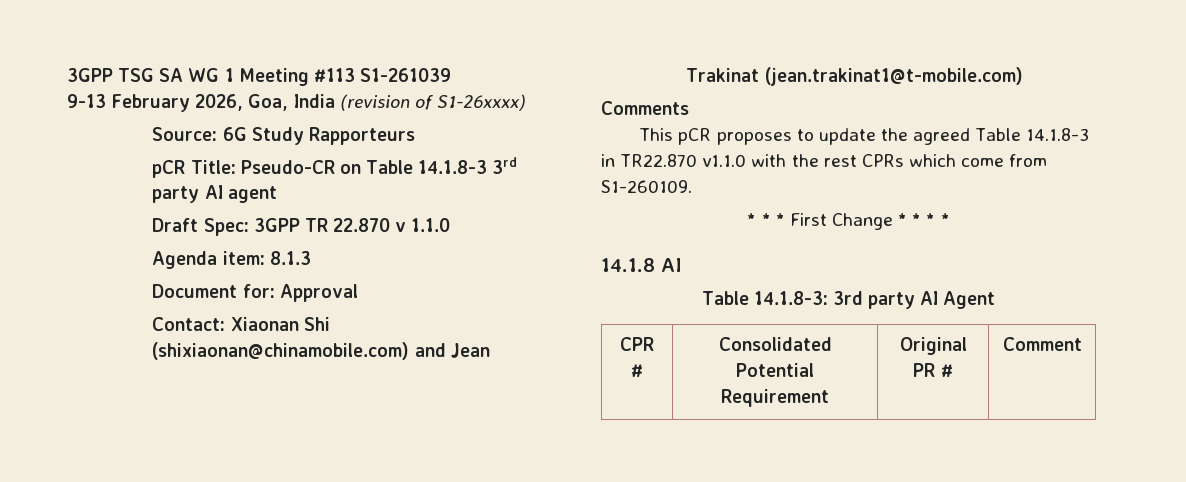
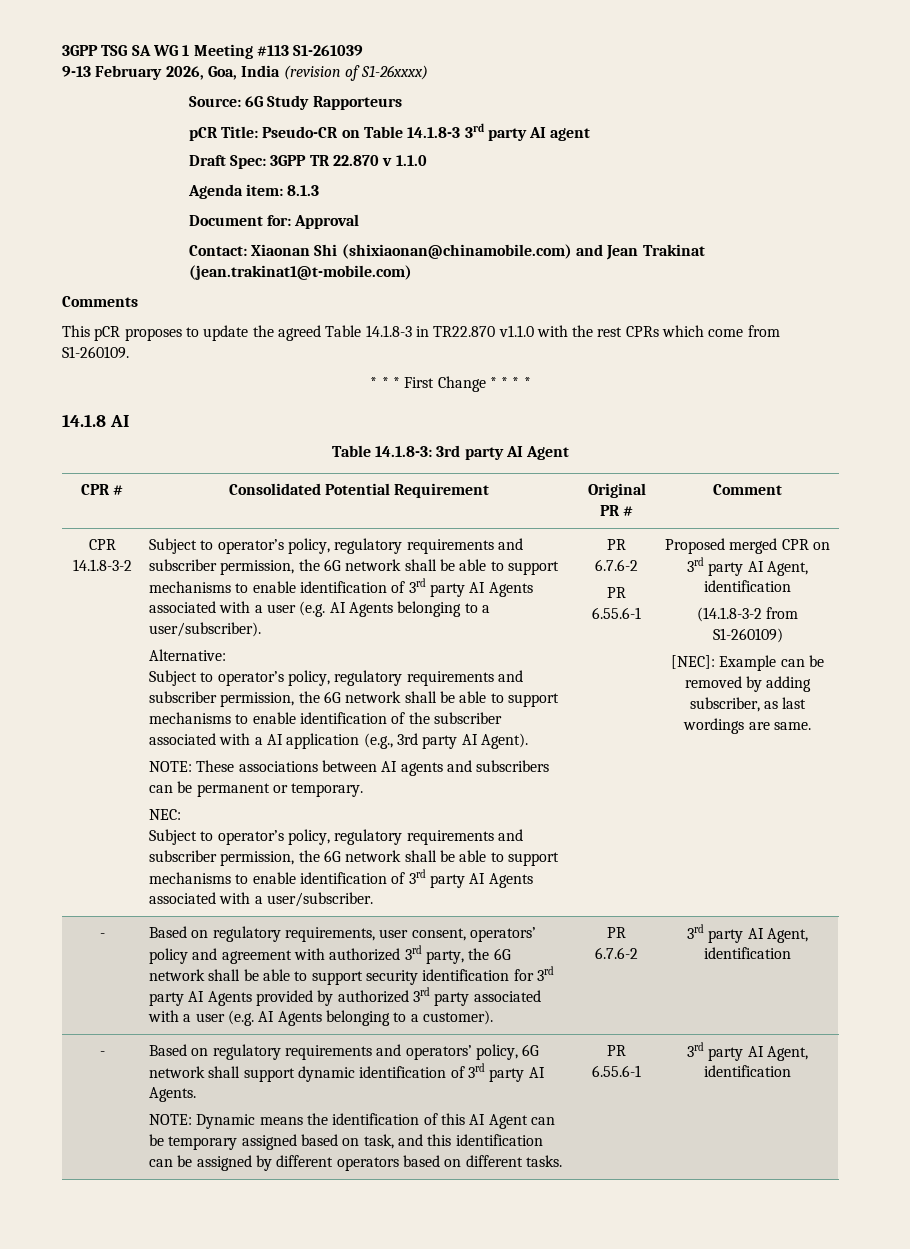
(1082, 344) none -> [88,539,116,550] [72,559,132,571] [149,538,524,554] [149,559,560,575] [149,578,533,597] [149,601,491,617] [149,622,262,637] [149,649,227,661] [149,670,524,686] [149,691,560,707] [149,712,503,724] [149,733,529,749] [149,760,550,776] [149,781,364,797] [149,809,182,820] [149,829,524,845] [149,850,560,866] [149,869,533,888] [149,892,374,907] [607,539,626,550] [595,559,638,571] [607,587,626,598] [592,607,641,619] [665,538,830,554] [687,557,808,576] [704,580,791,592] [696,607,799,622] [712,628,783,643] [671,655,824,671] [684,676,812,692] [689,697,807,712] [683,718,811,734] [99,933,105,938] [149,926,537,942] [149,945,511,964] [149,966,555,985] [149,987,541,1006] [148,1010,494,1026] [607,927,626,938] [595,947,638,959] [687,924,808,943] [704,947,791,959] [99,1051,105,1056] [149,1044,540,1060] [149,1063,545,1082] [149,1087,197,1102] [149,1113,556,1129] [149,1134,543,1150] [149,1155,563,1171] [607,1045,626,1056] [592,1065,641,1077] [687,1042,808,1061] [704,1065,791,1077] // CPR 14.1.8-3-2 | Subject to operator’s policy, regulatory requirements and subscriber permission, the 6G network shall be able to support mechanisms to enable identification of 3rd party AI Agents associated with a user (e.g. AI Agents belonging to a user/subscriber). // Alternative: // Subject to operator’s policy, regulatory requirements and subscriber permission, the 6G network shall be able to support mechanisms to enable identification of the subscriber associated with a AI application (e.g., 3rd party AI Agent). // NOTE: These associations between AI agents and subscribers can be permanent or temporary. // NEC: // Subject to operator’s policy, regulatory requirements and subscriber permission, the 6G network shall be able to support mechanisms to enable identification of 3rd party AI Agents associated with a user/subscriber. | PR 6.7.6-2 // PR 6.55.6-1 | Proposed merged CPR on 3rd party AI Agent, identification // (14.1.8-3-2 from S1-260109) // [NEC]: Example can be removed by adding subscriber, as last wordings are same. // - | Based on regulatory requirements, user consent, operators’ policy and agreement with authorized 3rd party, the 6G network shall be able to support security identification for 3rd party AI Agents provided by authorized 3rd party associated with a user (e.g. AI Agents belonging to a customer). | PR 6.7.6-2 | 3rd party AI Agent, identification // - | Based on regulatory requirements and operators’ policy, 6G network shall support dynamic identification of 3rd party AI Agents. // NOTE: Dynamic means the identification of this AI Agent can be temporary assigned based on task, and this identification can be assigned by different operators based on different tasks. | PR 6.55.6-1 | 3rd party AI Agent, identification

